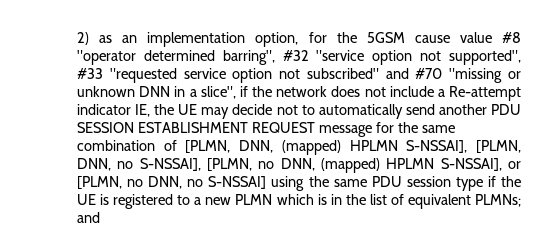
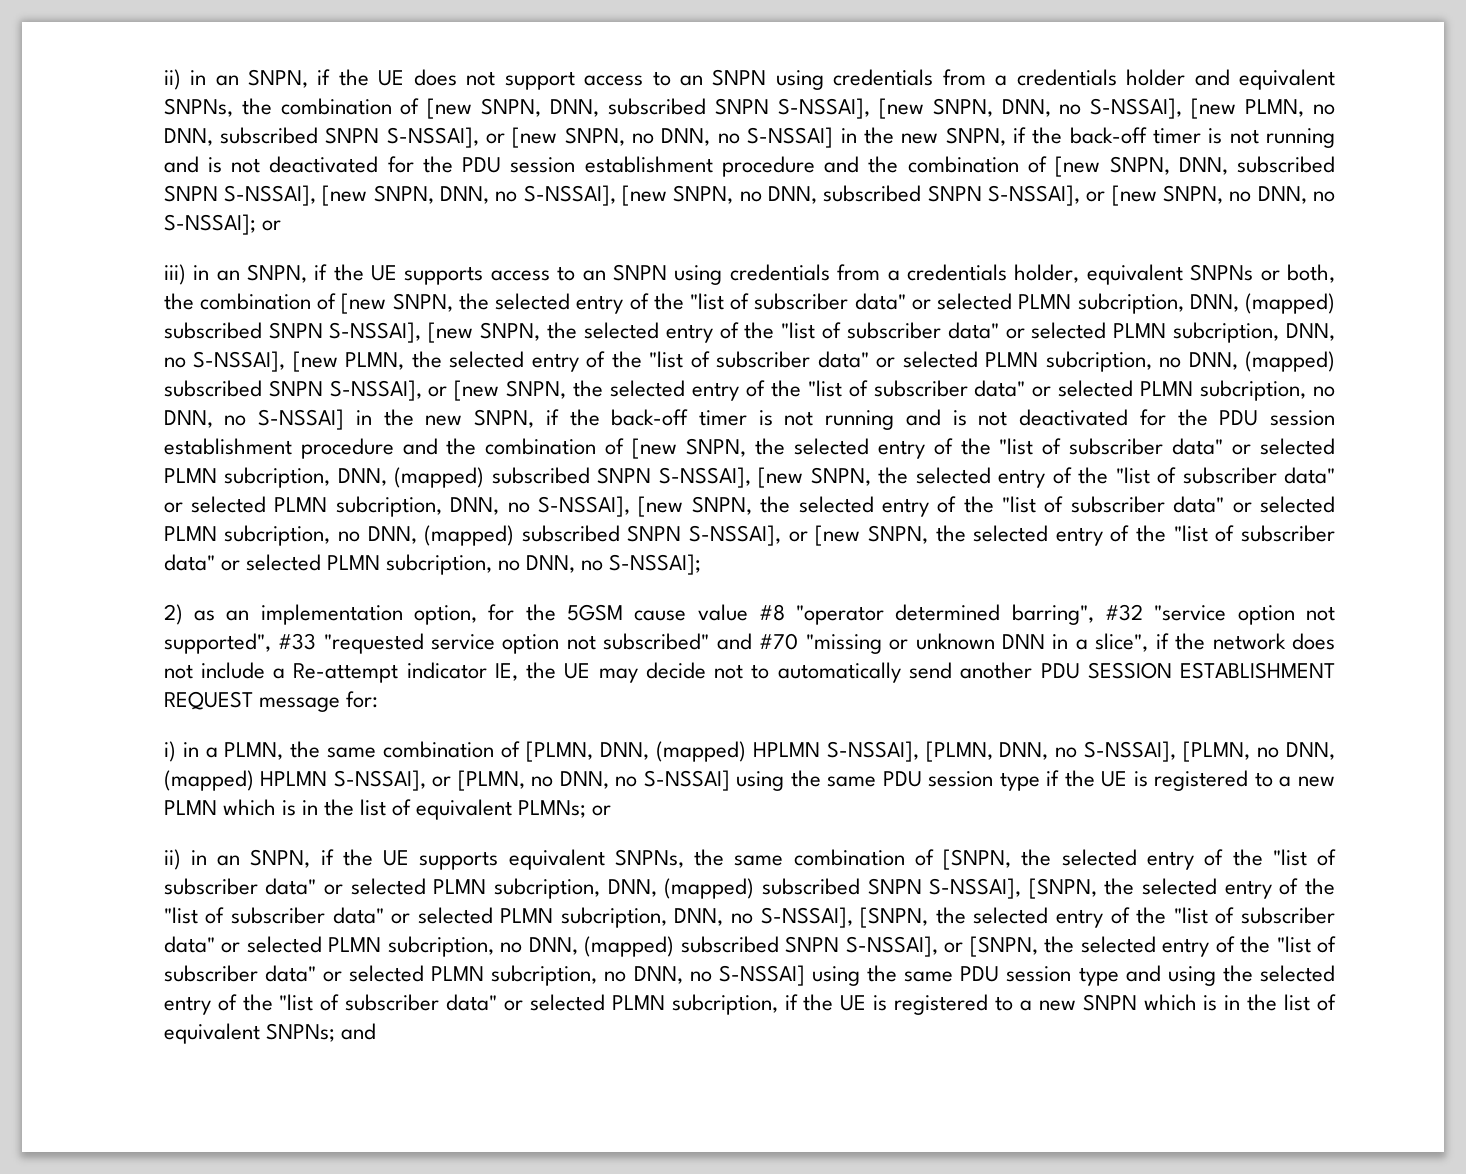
(77, 38) none -> [163,69,1335,90] [163,98,1335,119] [163,127,1335,148] [163,156,1335,177] [163,185,1335,206] [163,214,281,235] [163,264,1335,285] [163,293,1336,314] [163,322,1335,343] [163,351,1336,372] [163,380,1335,401] [163,409,1335,430] [163,438,1335,459] [163,467,1335,488] [163,496,1335,517] [163,525,1335,546] [163,554,702,575] ii) in an SNPN, if the UE does not support access to an SNPN using credentials from a credentials holder and equivalent SNPNs, the combination of [new SNPN, DNN, subscribed SNPN S-NSSAI], [new SNPN, DNN, no S-NSSAI], [new PLMN, no DNN, subscribed SNPN S-NSSAI], or [new SNPN, no DNN, no S-NSSAI] in the new SNPN, if the back-off timer is not running and is not deactivated for the PDU session establishment procedure and the combination of [new SNPN, DNN, subscribed SNPN S-NSSAI], [new SNPN, DNN, no S-NSSAI], [new SNPN, no DNN, subscribed SNPN S-NSSAI], or [new SNPN, no DNN, no S-NSSAI]; or // iii) in an SNPN, if the UE supports access to an SNPN using credentials from a credentials holder, equivalent SNPNs or both, the combination of [new SNPN, the selected entry of the "list of subscriber data" or selected PLMN subcription, DNN, (mapped) subscribed SNPN S-NSSAI], [new SNPN, the selected entry of the "list of subscriber data" or selected PLMN subcription, DNN, no S-NSSAI], [new PLMN, the selected entry of the "list of subscriber data" or selected PLMN subcription, no DNN, (mapped) subscribed SNPN S-NSSAI], or [new SNPN, the selected entry of the "list of subscriber data" or selected PLMN subcription, no DNN, no S-NSSAI] in the new SNPN, if the back-off timer is not running and is not deactivated for the PDU session establishment procedure and the combination of [new SNPN, the selected entry of the "list of subscriber data" or selected PLMN subcription, DNN, (mapped) subscribed SNPN S-NSSAI], [new SNPN, the selected entry of the "list of subscriber data" or selected PLMN subcription, DNN, no S-NSSAI], [new SNPN, the selected entry of the "list of subscriber data" or selected PLMN subcription, no DNN, (mapped) subscribed SNPN S-NSSAI], or [new SNPN, the selected entry of the "list of subscriber data" or selected PLMN subcription, no DNN, no S-NSSAI]; //
[375,122,394,133] for -> [345,691,378,708] [163,741,284,762] for: // i) in a PLMN,
(521, 200) none -> [592,805,612,816] [163,849,1336,870] [163,878,1336,899] [163,907,1335,928] [163,936,1337,957] [163,965,1335,986] [163,994,1336,1015] [163,1023,335,1044] or // ii) in an SNPN, if the UE supports equivalent SNPNs, the same combination of [SNPN, the selected entry of the "list of subscriber data" or selected PLMN subcription, DNN, (mapped) subscribed SNPN S-NSSAI], [SNPN, the selected entry of the "list of subscriber data" or selected PLMN subcription, DNN, no S-NSSAI], [SNPN, the selected entry of the "list of subscriber data" or selected PLMN subcription, no DNN, (mapped) subscribed SNPN S-NSSAI], or [SNPN, the selected entry of the "list of subscriber data" or selected PLMN subcription, no DNN, no S-NSSAI] using the same PDU session type and using the selected entry of the "list of subscriber data" or selected PLMN subcription, if the UE is registered to a new SNPN which is in the list of equivalent SNPNs;

